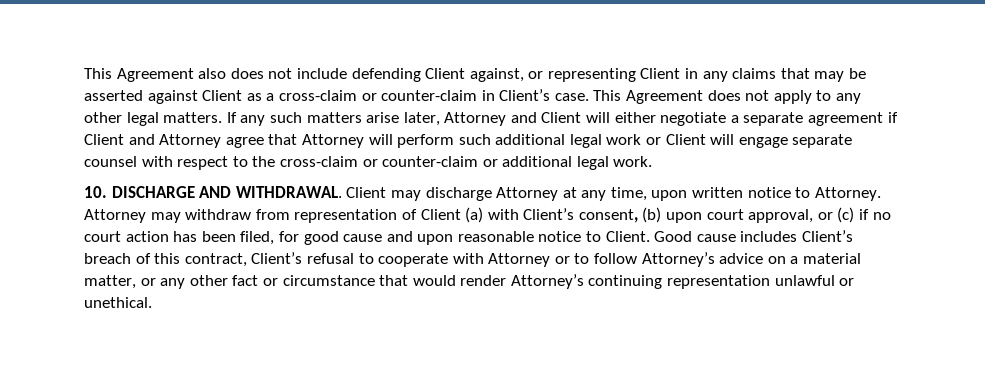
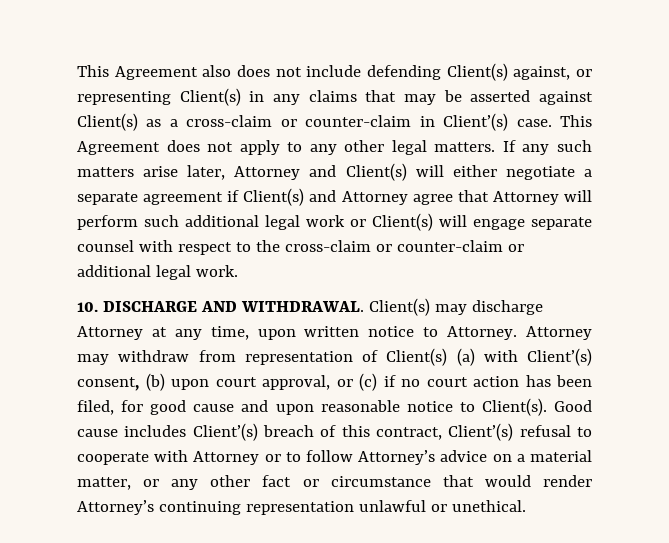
[425,68,466,79] Client -> [446,63,508,81] Client(s)
[640,68,681,79] Client -> [179,88,241,106] Client(s)
[202,90,243,101] Client -> [77,113,138,131] Client(s)
[499,89,551,101] Client’s -> [443,113,509,131] Client’(s)
[541,112,582,123] Client -> [345,163,407,181] Client(s)
[84,134,124,145] Client -> [243,188,305,206] Client(s)
[665,134,706,145] Client -> [372,213,433,231] Client(s)
[346,187,387,198] Client -> [368,298,430,316] Client(s)
[420,209,461,220] Client -> [386,348,448,366] Client(s)
[523,208,575,220] Client’s -> [527,348,592,366] Client’(s)
[605,231,650,242] Client. -> [481,398,547,416] Client(s).
[802,230,854,242] Client’s -> [192,423,258,441] Client’(s)
[251,252,303,264] Client’s -> [448,423,514,441] Client’(s)

